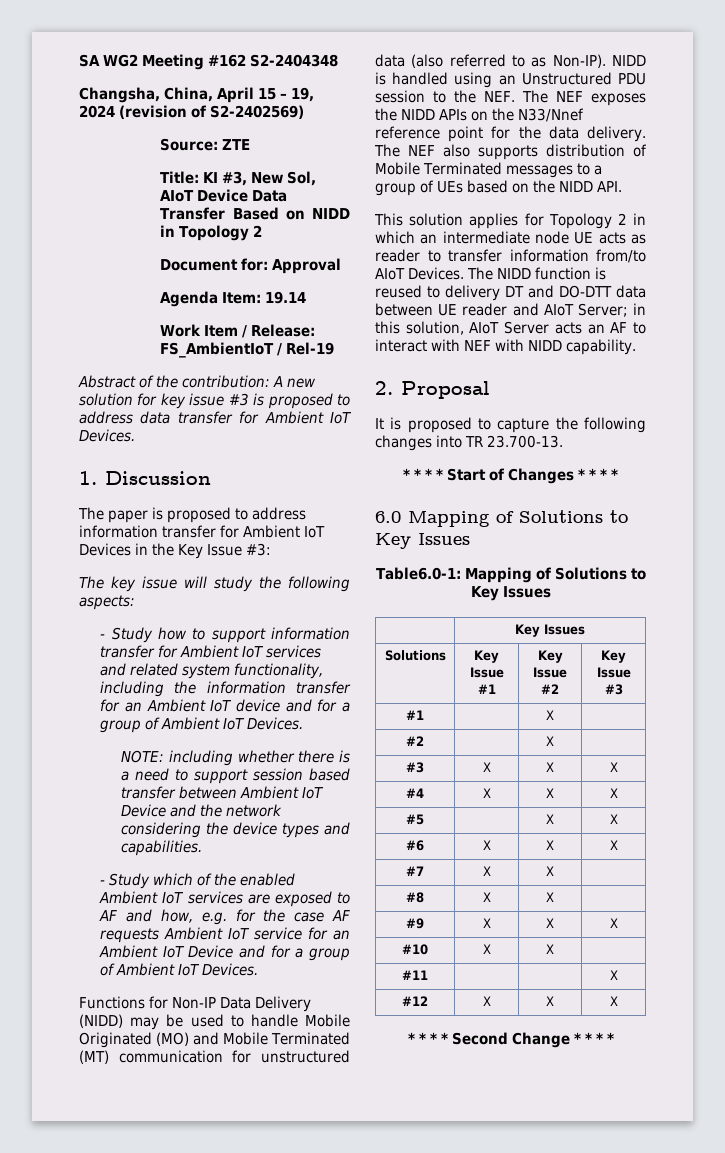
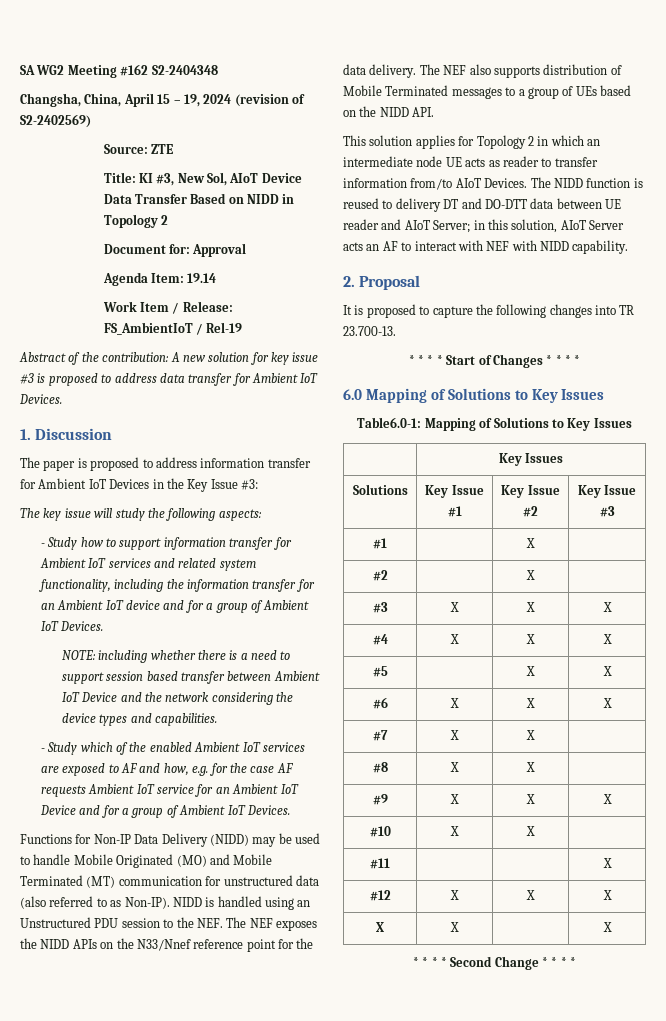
(618, 1001) none -> [376,922,384,932] [450,922,459,932] [602,922,612,932] // X | X | | X

